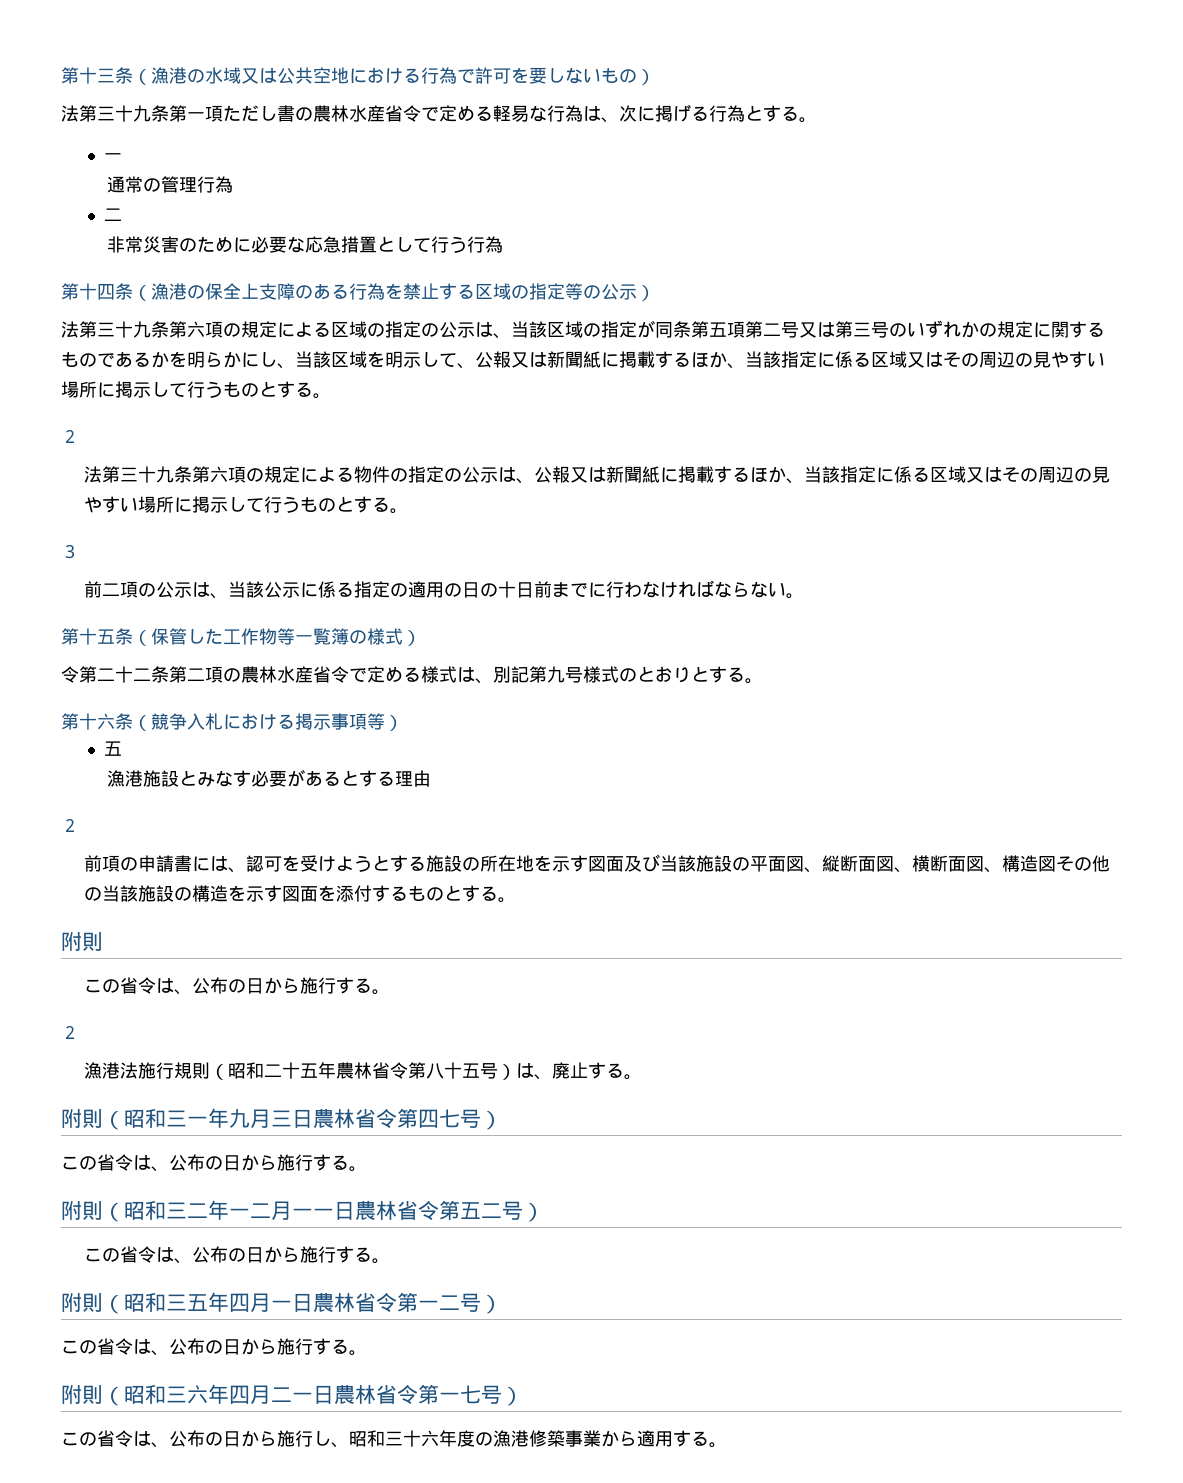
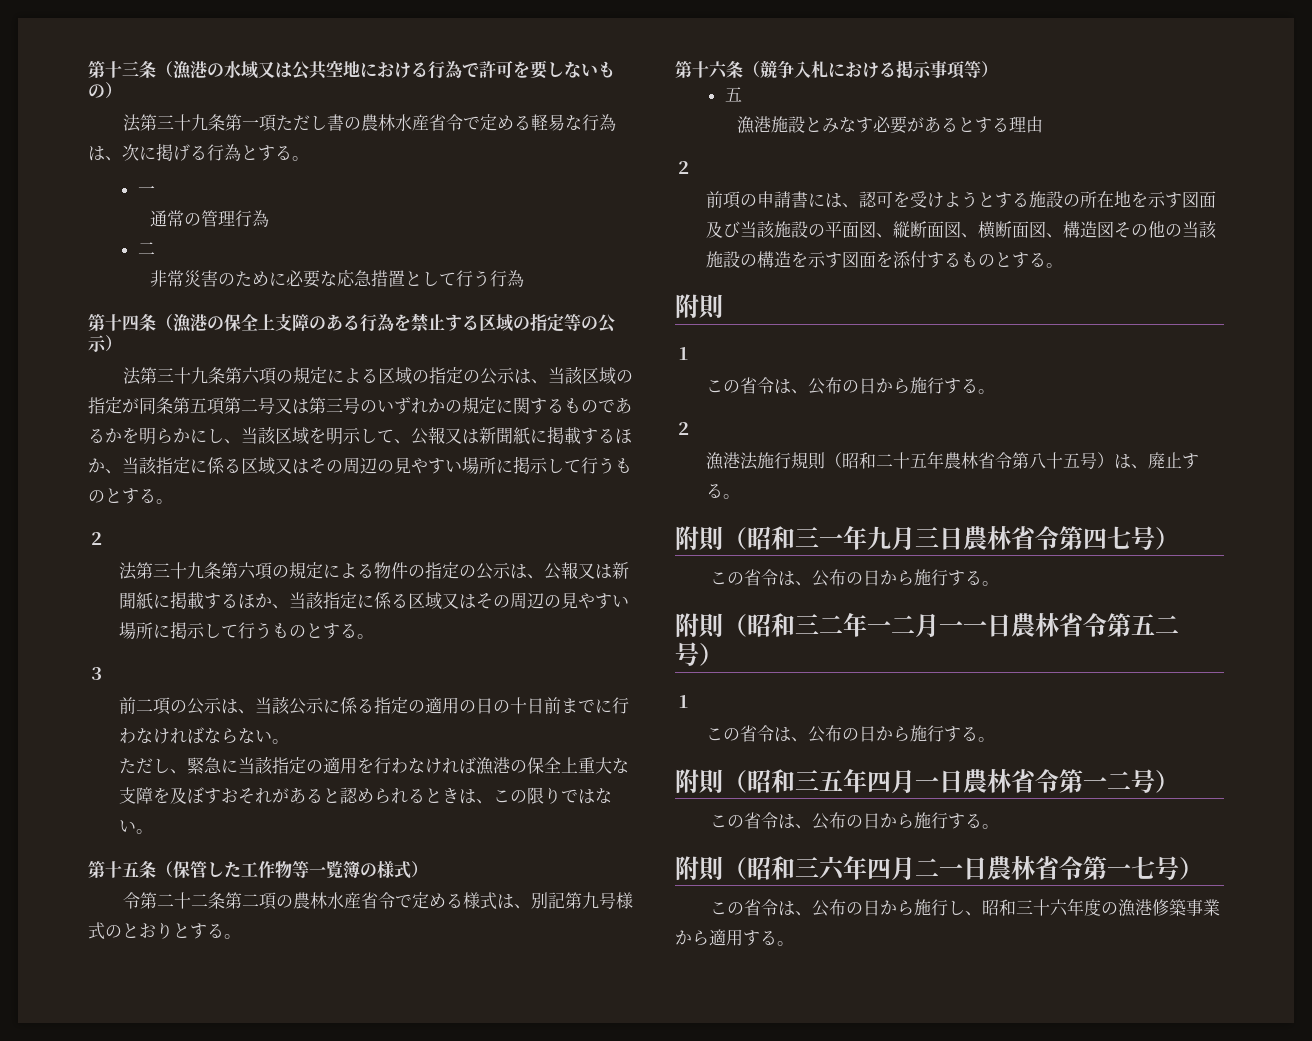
(804, 596) none -> [118,757,629,775] [118,787,612,804] [118,820,153,834] // ただし、緊急に当該指定の適用を行わなければ漁港の保全上重大な支障を及ぼすおそれがあると認められるときは、この限りではない。
(103, 941) none -> [675,347,692,360] // １
(544, 1212) none -> [675,695,692,708] // １

